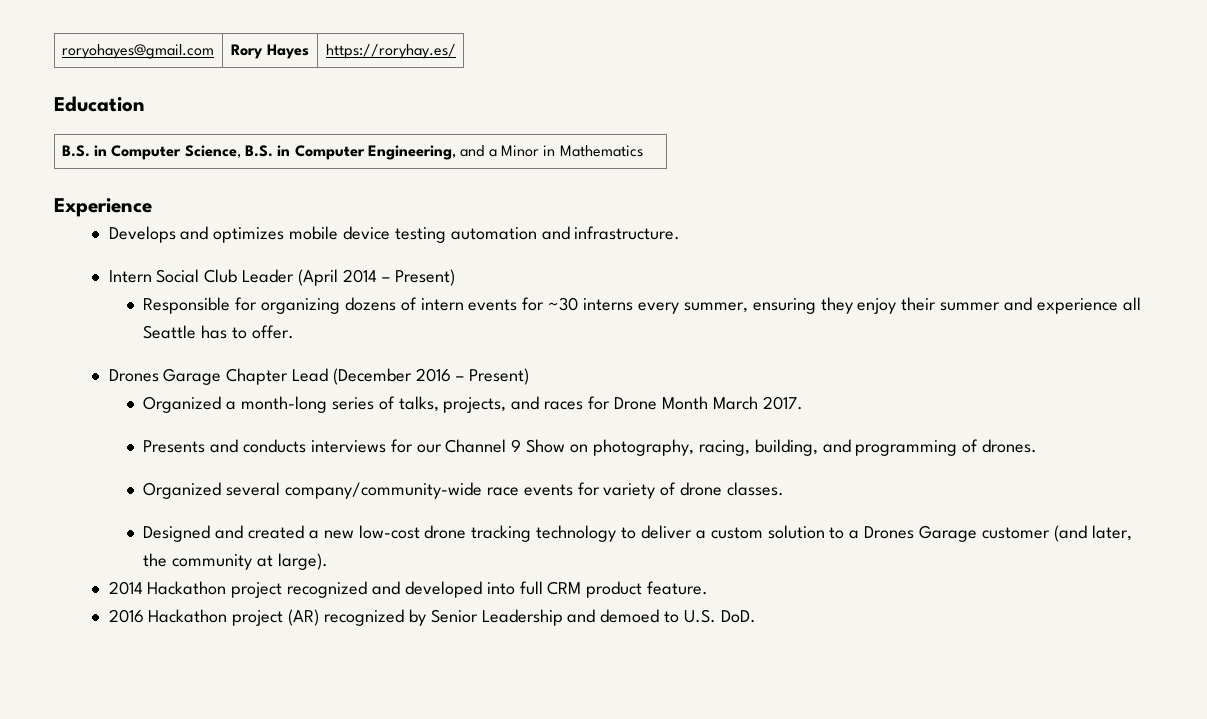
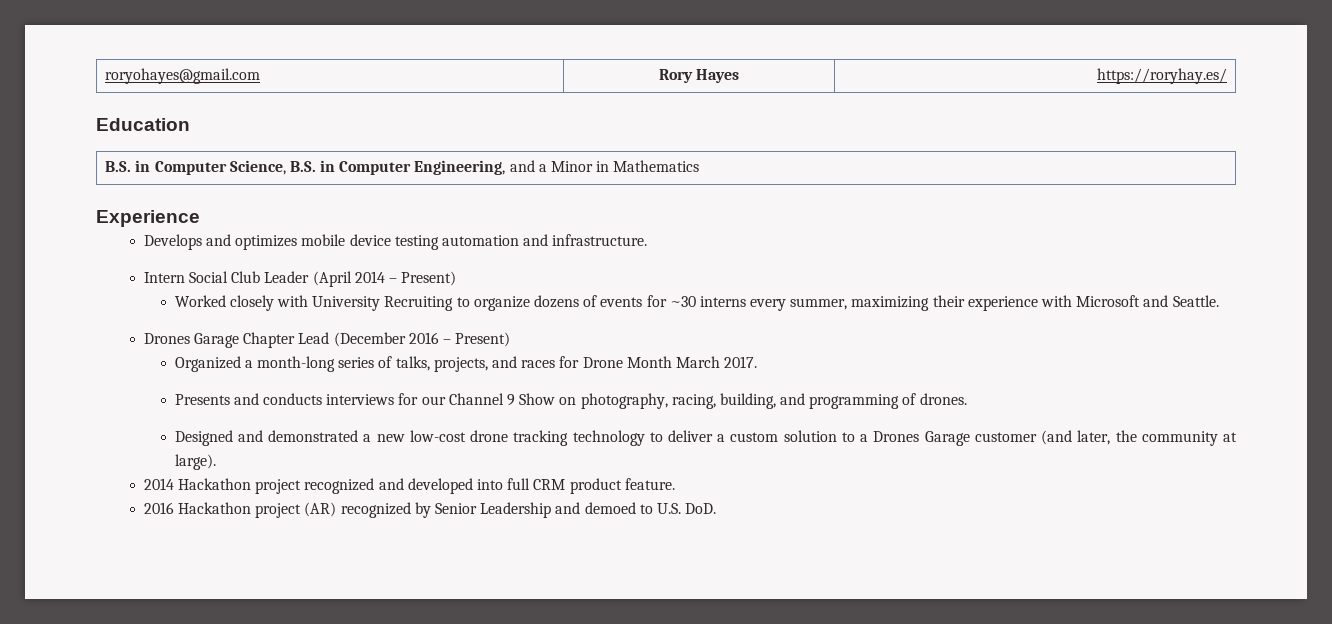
[143,297,341,314] Responsible for organizing -> [174,295,530,311] Worked closely with University Recruiting to organize
[420,298,464,311] intern -> (598, 301) none
[752,297,1141,314] [143,325,294,339] ensuring they enjoy their summer and experience all Seattle has to offer. -> [851,295,1219,311] maximizing their experience with Microsoft and Seattle.
[143,482,785,499] // Organized several company/community-wide race events for variety of drone classes. -> (967, 399) none
[248,525,305,539] created -> [268,430,359,442] demonstrated

